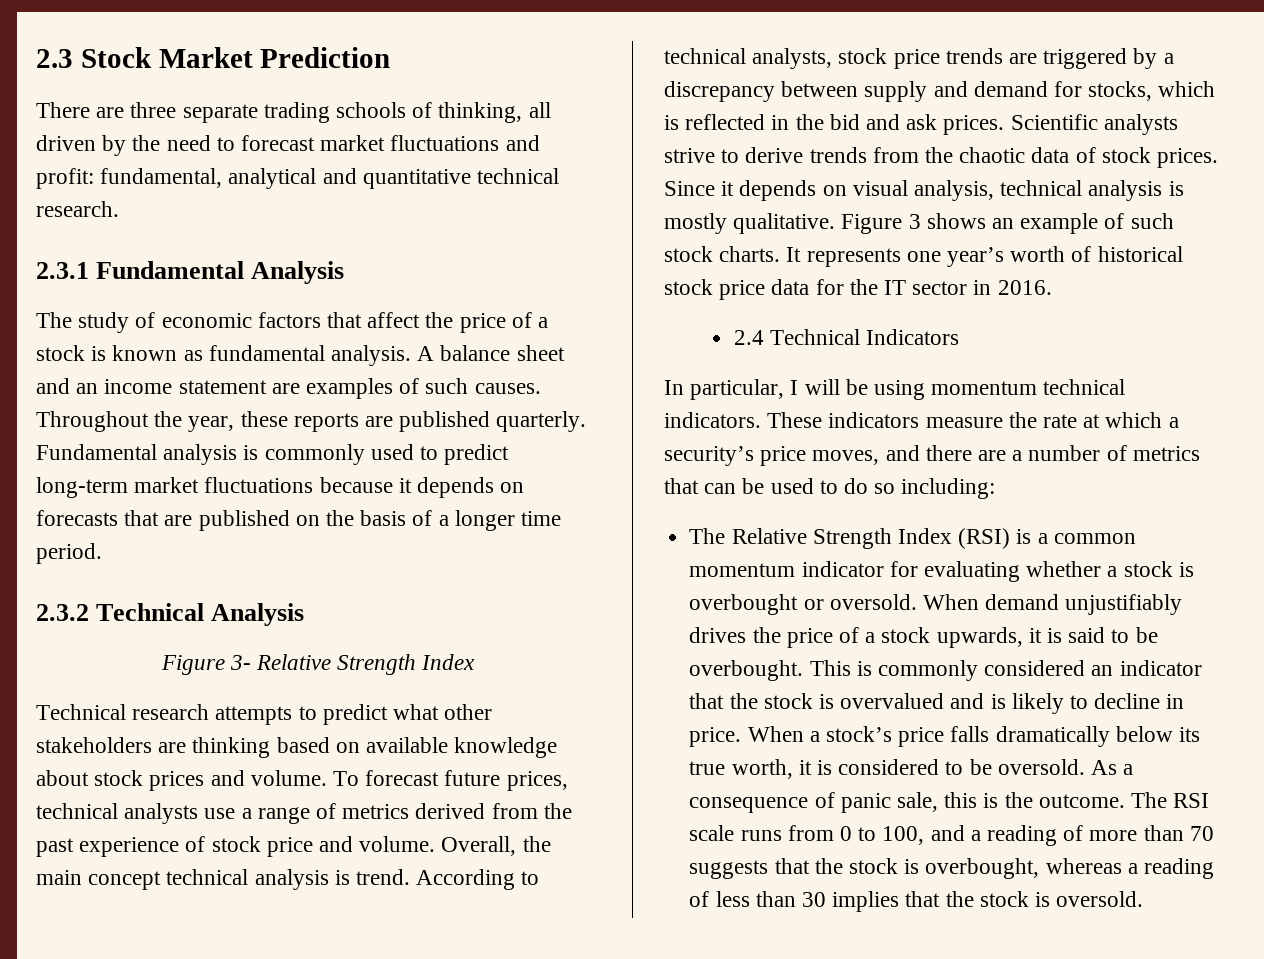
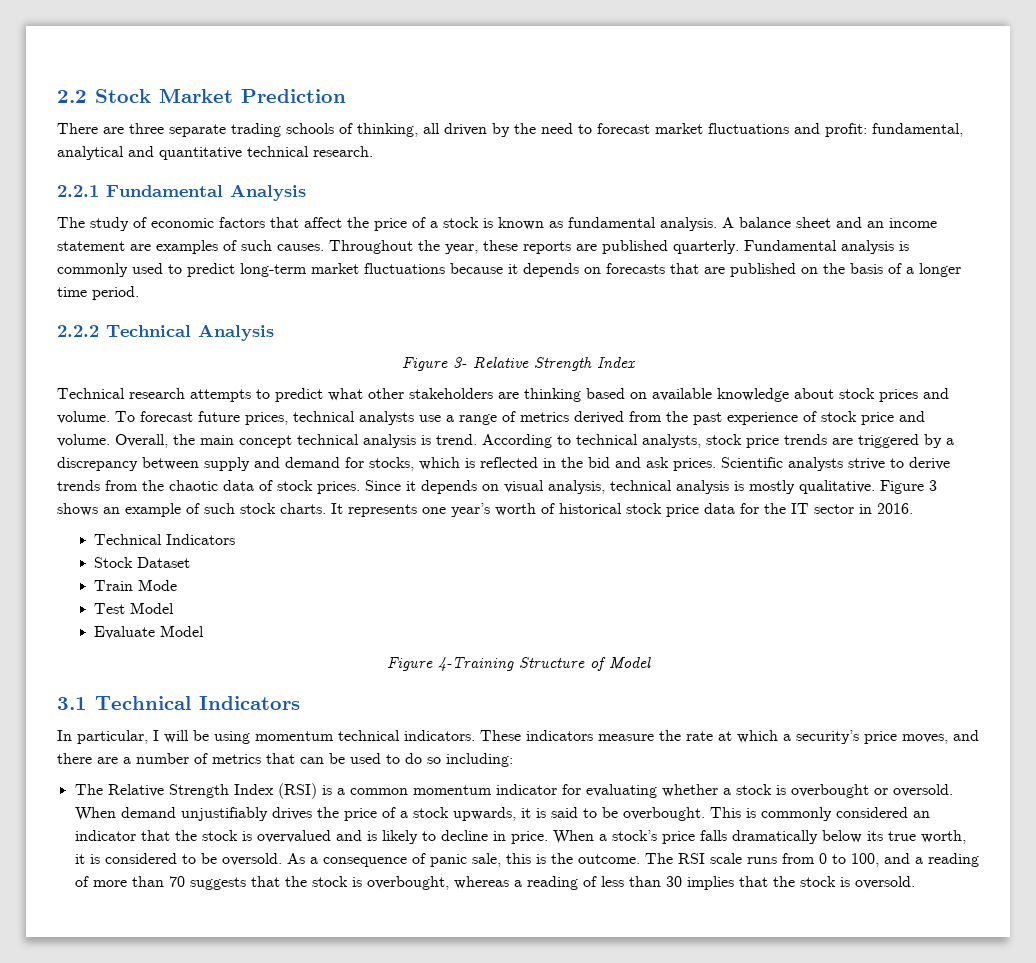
[36,49,73,68] 2.3 -> [57,90,87,103] 2.2
[36,262,89,279] 2.3.1 -> [57,185,99,197] 2.2.1
[36,604,89,621] 2.3.2 -> [57,325,99,337] 2.2.2
[733,330,764,345] 2.4 -> [94,534,236,545] [94,557,191,568] [94,579,178,591] [94,602,175,614] [94,625,205,639] [386,657,651,671] [57,697,87,710] Technical Indicators // Stock Dataset // Train Mode // Test Model // Evaluate Model // Figure 4-Training Structure of Model // 3.1

